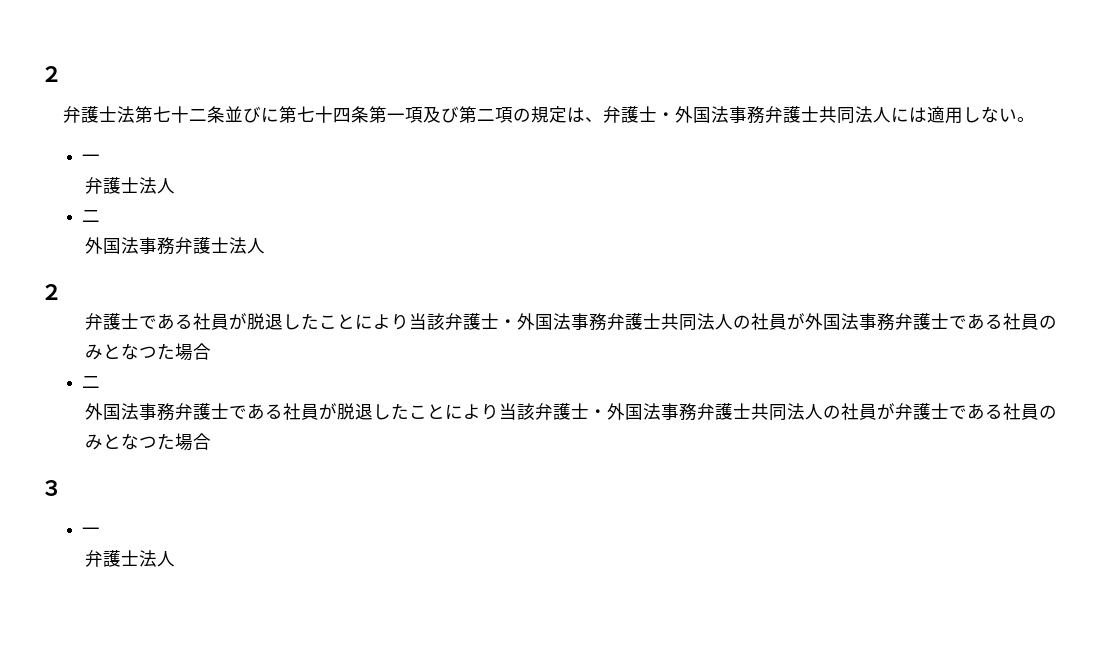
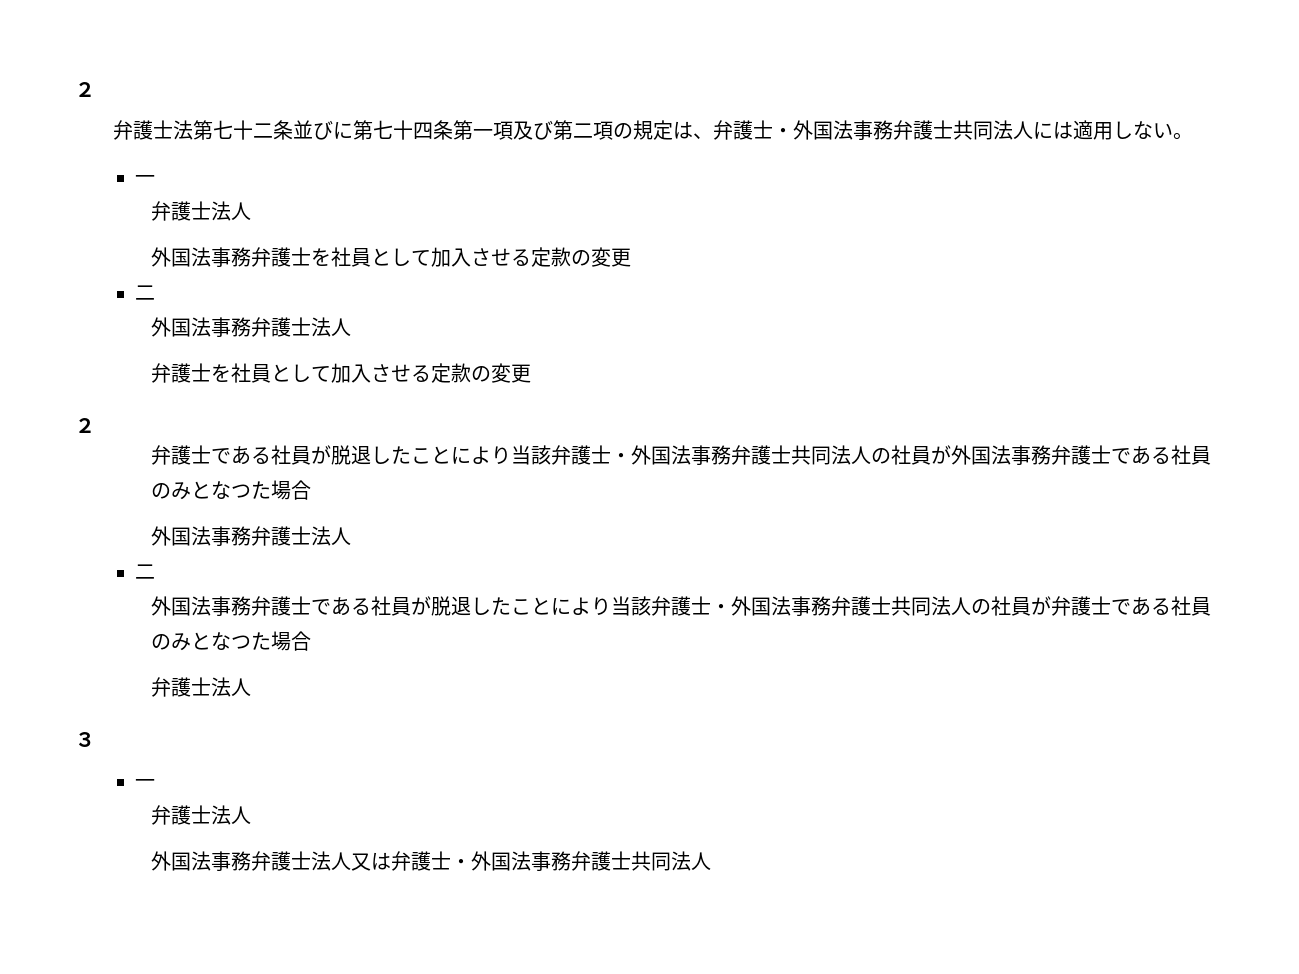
(176, 186) none -> [150,247,631,267] // 外国法事務弁護士を社員として加入させる定款の変更
(266, 246) none -> [150,363,531,383] // 弁護士を社員として加入させる定款の変更
(212, 351) none -> [150,526,351,546] // 外国法事務弁護士法人
(212, 441) none -> [150,677,251,697] // 弁護士法人
(176, 559) none -> [150,851,711,871] // 外国法事務弁護士法人又は弁護士・外国法事務弁護士共同法人

